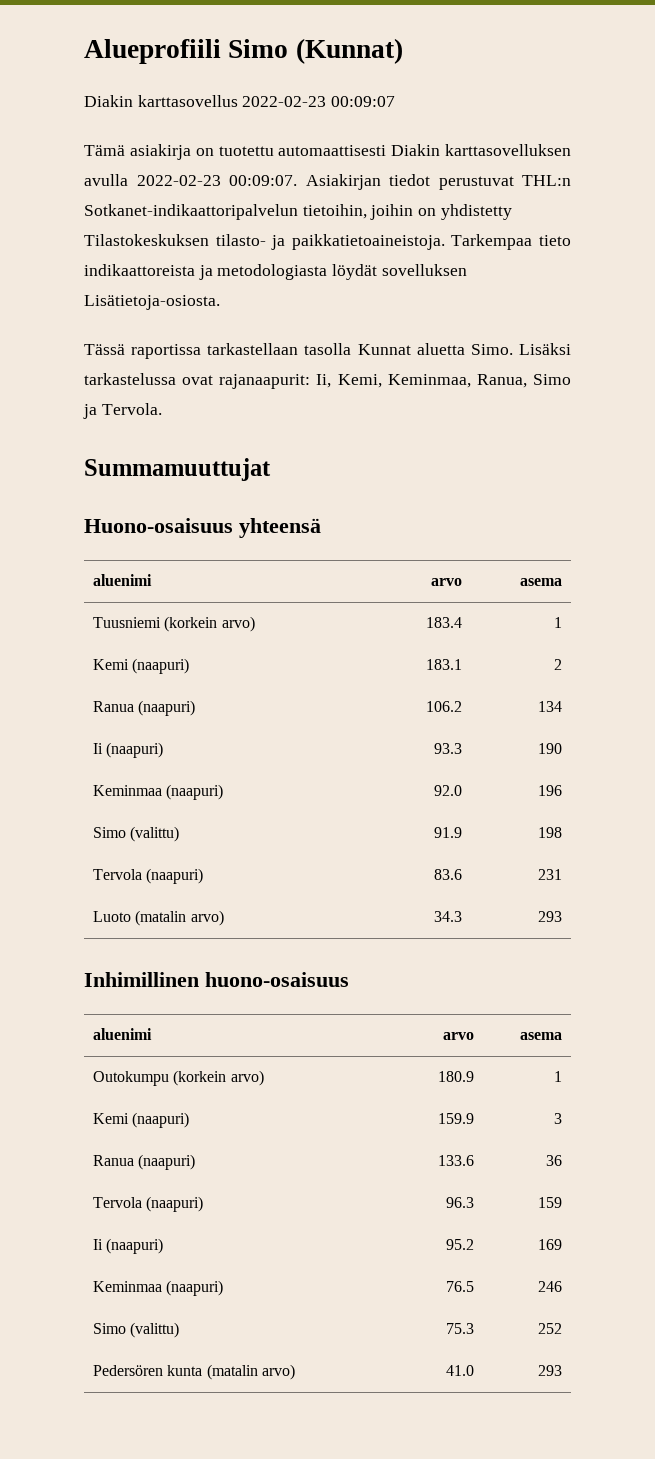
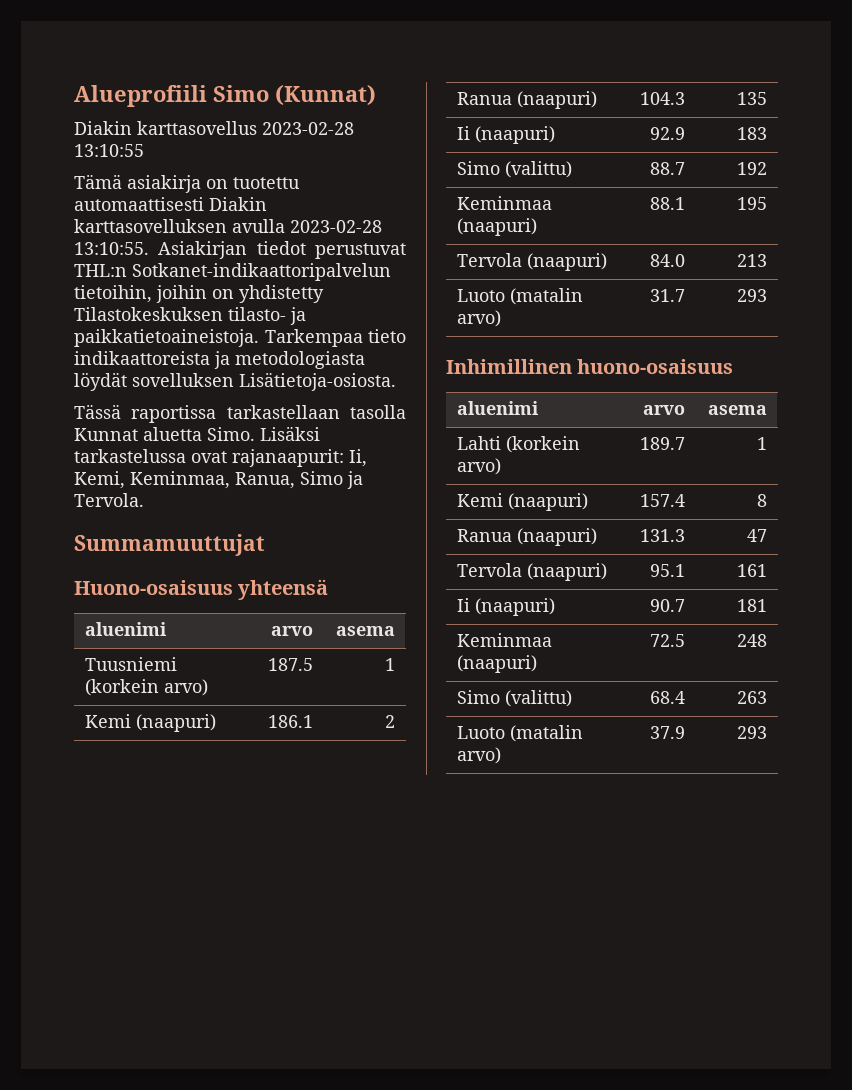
[242,96,396,107] 2022-02-23 00:09:07 -> [262,122,354,135] [74,144,144,157] 2023-02-28 13:10:55
[136,175,297,186] 2022-02-23 00:09:07. -> [290,220,382,233] [74,242,149,255] 2023-02-28 13:10:55.
[425,617,462,628] [553,617,562,628] [93,658,190,674] [425,659,462,670] 183.4 | 1 // Kemi (naapuri) | 183.1 -> [268,658,314,671] [385,658,396,671] [84,714,216,732] [268,715,314,728] 187.5 | 1 // Kemi (naapuri) | 186.1
[425,701,462,712] [537,701,562,712] [93,742,164,758] [433,743,462,754] [537,743,562,754] [93,784,224,800] [433,785,462,796] [537,785,562,796] [93,826,180,842] [433,827,462,838] [537,827,562,838] [93,868,204,884] [433,869,462,880] [537,869,562,880] [93,910,224,926] [433,911,462,922] 106.2 | 134 // Ii (naapuri) | 93.3 | 190 // Keminmaa (naapuri) | 92.0 | 196 // Simo (valittu) | 91.9 | 198 // Tervola (naapuri) | 83.6 | 231 // Luoto (matalin arvo) | 34.3 -> [640,92,686,105] [737,92,768,105] [456,126,555,144] [650,127,686,140] [737,127,768,140] [456,161,572,178] [650,162,686,175] [737,162,768,175] [456,196,552,210] [456,218,537,236] [650,197,686,210] [737,197,768,210] [456,253,607,271] [650,254,686,267] [737,254,768,267] [456,288,583,305] [456,310,501,327] [650,289,686,302] 104.3 | 135 // Ii (naapuri) | 92.9 | 183 // Simo (valittu) | 88.7 | 192 // Keminmaa (naapuri) | 88.1 | 195 // Tervola (naapuri) | 84.0 | 213 // Luoto (matalin arvo) | 31.7
[93,1070,264,1086] [437,1071,474,1082] [553,1071,562,1082] [93,1112,190,1128] [437,1113,474,1124] [553,1113,562,1124] [93,1154,196,1170] [437,1155,474,1166] [545,1155,562,1166] [93,1196,204,1212] [445,1197,474,1208] [537,1197,562,1208] [93,1238,164,1254] [445,1239,474,1250] [537,1239,562,1250] [93,1280,224,1296] [445,1281,474,1292] [537,1281,562,1292] [93,1322,180,1338] [445,1323,474,1334] [537,1323,562,1334] [93,1364,296,1380] [445,1365,474,1376] Outokumpu (korkein arvo) | 180.9 | 1 // Kemi (naapuri) | 159.9 | 3 // Ranua (naapuri) | 133.6 | 36 // Tervola (naapuri) | 96.3 | 159 // Ii (naapuri) | 95.2 | 169 // Keminmaa (naapuri) | 76.5 | 246 // Simo (valittu) | 75.3 | 252 // Pedersören kunta (matalin arvo) | 41.0 -> [456,436,580,453] [456,458,501,475] [640,437,686,450] [757,437,768,450] [456,493,588,511] [640,494,686,507] [757,494,768,507] [456,528,597,546] [640,529,686,542] [747,529,768,542] [456,563,607,581] [650,564,686,577] [737,564,768,577] [456,598,555,616] [650,599,686,612] [737,599,768,612] [456,633,552,647] [456,655,537,673] [650,634,686,647] [737,634,768,647] [456,690,572,707] [650,691,686,704] [737,691,768,704] [456,725,583,742] [456,747,501,764] [650,726,686,739] Lahti (korkein arvo) | 189.7 | 1 // Kemi (naapuri) | 157.4 | 8 // Ranua (naapuri) | 131.3 | 47 // Tervola (naapuri) | 95.1 | 161 // Ii (naapuri) | 90.7 | 181 // Keminmaa (naapuri) | 72.5 | 248 // Simo (valittu) | 68.4 | 263 // Luoto (matalin arvo) | 37.9

